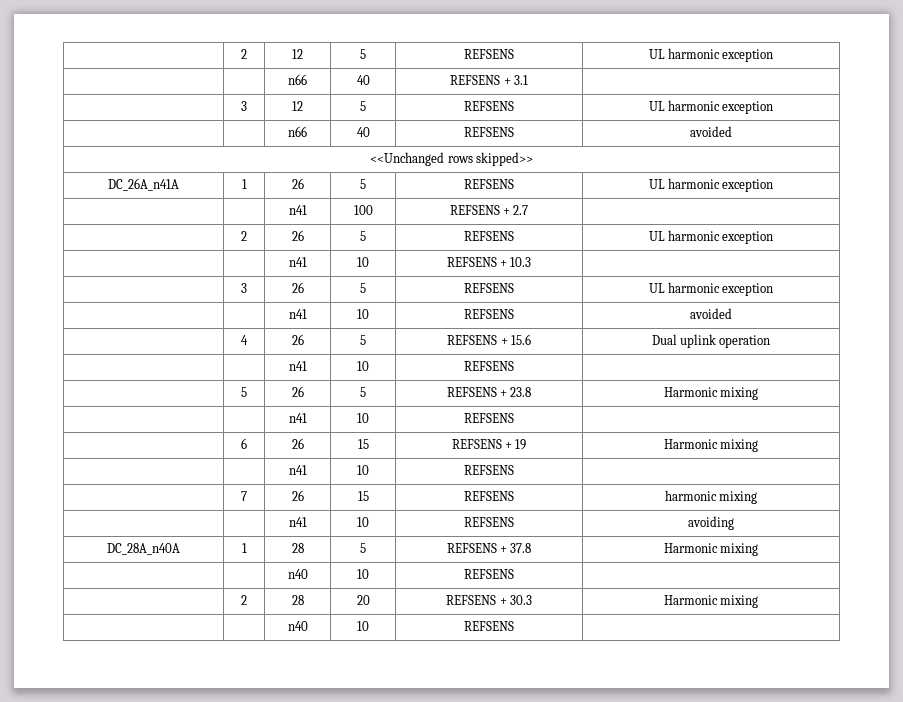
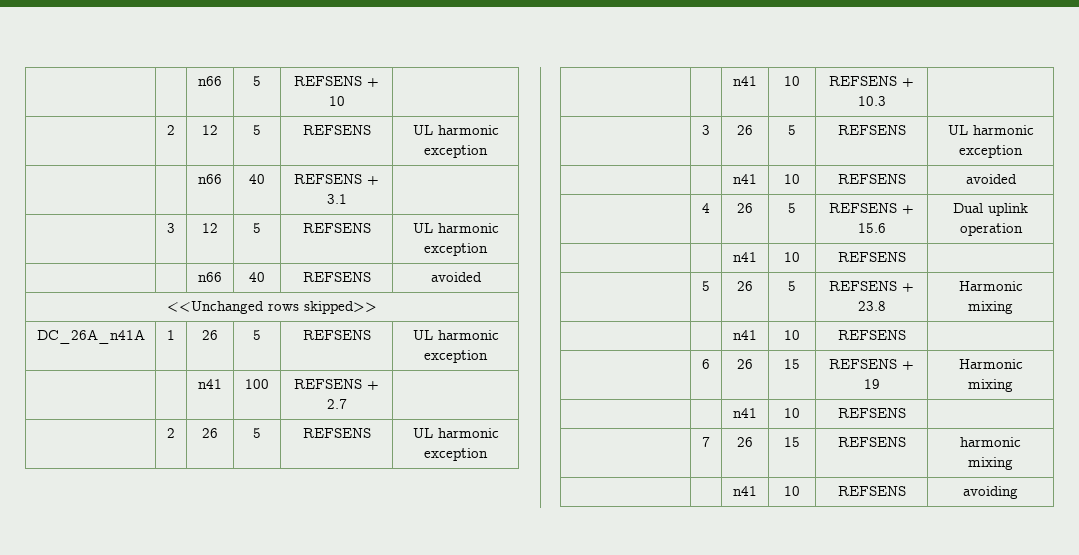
(241, 54) | -> [198,76,222,86] [253,76,261,86] [294,76,379,87] [328,96,345,106] | | n66 | 5 | REFSENS + 10 | // |
[107,543,180,555] [241,543,247,553] [291,543,304,553] [360,543,366,553] [446,543,532,553] [663,543,759,556] [287,569,308,579] [357,569,369,579] [464,569,514,579] [241,595,247,605] [291,595,304,605] [356,595,370,605] [446,595,532,605] [663,595,759,608] [287,621,308,631] [357,621,369,631] [464,621,514,631] // DC_28A_n40A | 1 | 28 | 5 | REFSENS + 37.8 | Harmonic mixing // | | n40 | 10 | REFSENS | // | 2 | 28 | 20 | REFSENS + 30.3 | Harmonic mixing // | | n40 | 10 | REFSENS | -> (1018, 492) none

